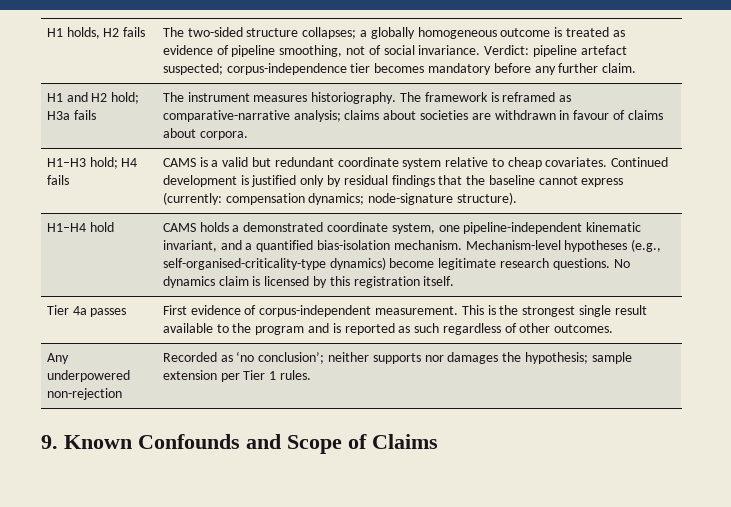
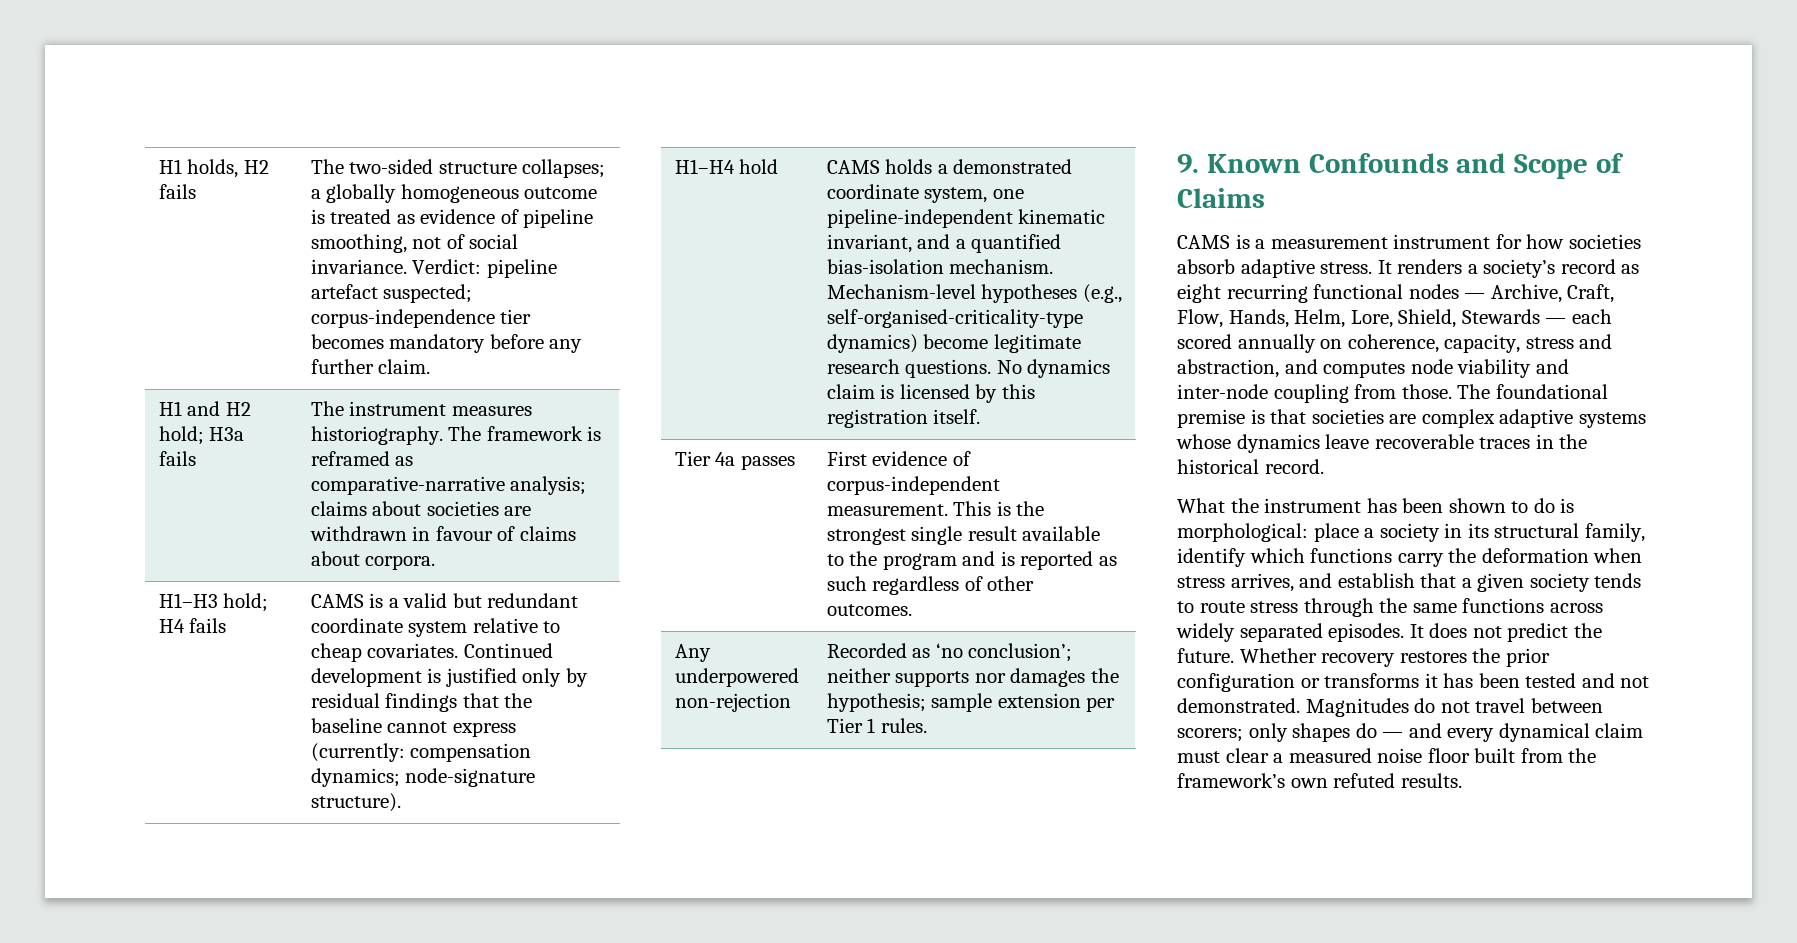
(438, 441) none -> [1177,234,1641,249] [1177,259,1640,278] [1177,284,1615,303] [1177,309,1612,328] [1177,334,1613,353] [1177,359,1569,378] [1177,384,1608,403] [1177,409,1646,428] [1176,434,1588,453] [1177,459,1324,474] [1177,498,1575,513] [1177,523,1645,542] [1177,548,1643,567] [1177,573,1642,592] [1177,598,1603,617] [1176,623,1602,642] [1177,648,1550,667] [1177,673,1650,692] [1177,698,1603,717] [1177,723,1644,742] [1177,748,1597,763] [1177,773,1462,788] // CAMS is a measurement instrument for how societies absorb adaptive stress. It renders a society’s record as eight recurring functional nodes — Archive, Craft, Flow, Hands, Helm, Lore, Shield, Stewards — each scored annually on coherence, capacity, stress and abstraction, and computes node viability and inter-node coupling from those. The foundational premise is that societies are complex adaptive systems whose dynamics leave recoverable traces in the historical record. // What the instrument has been shown to do is morphological: place a society in its structural family, identify which functions carry the deformation when stress arrives, and establish that a given society tends to route stress through the same functions across widely separated episodes. It does not predict the future. Whether recovery restores the prior configuration or transforms it has been tested and not demonstrated. Magnitudes do not travel between scorers; only shapes do — and every dynamical claim must clear a measured noise floor built from the framework’s own refuted results.

